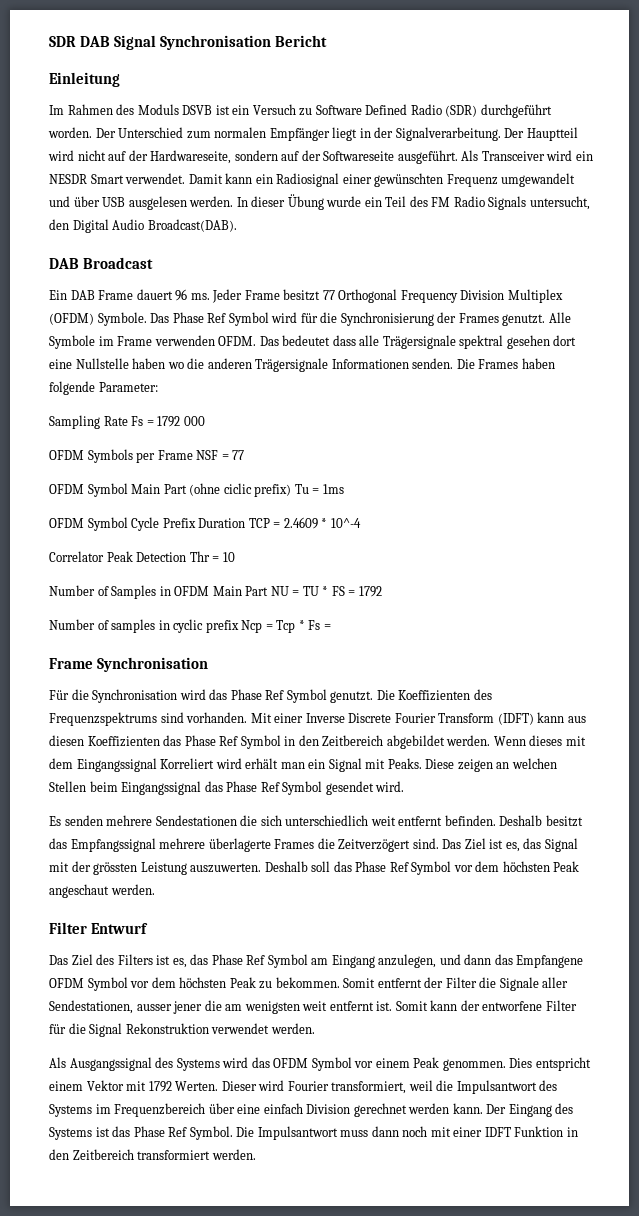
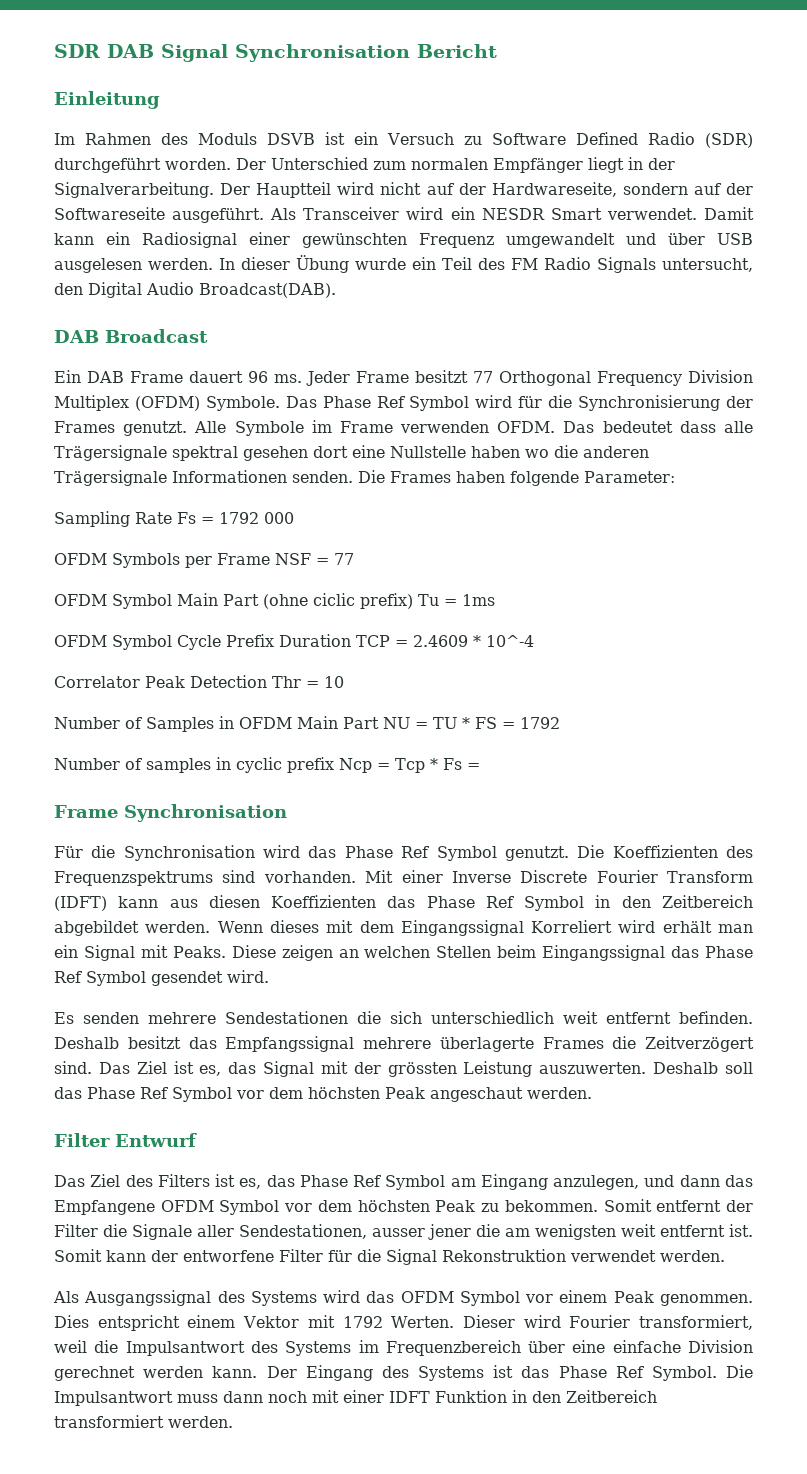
[263,1103,303,1114] einfach -> [612,1340,681,1353] einfache

